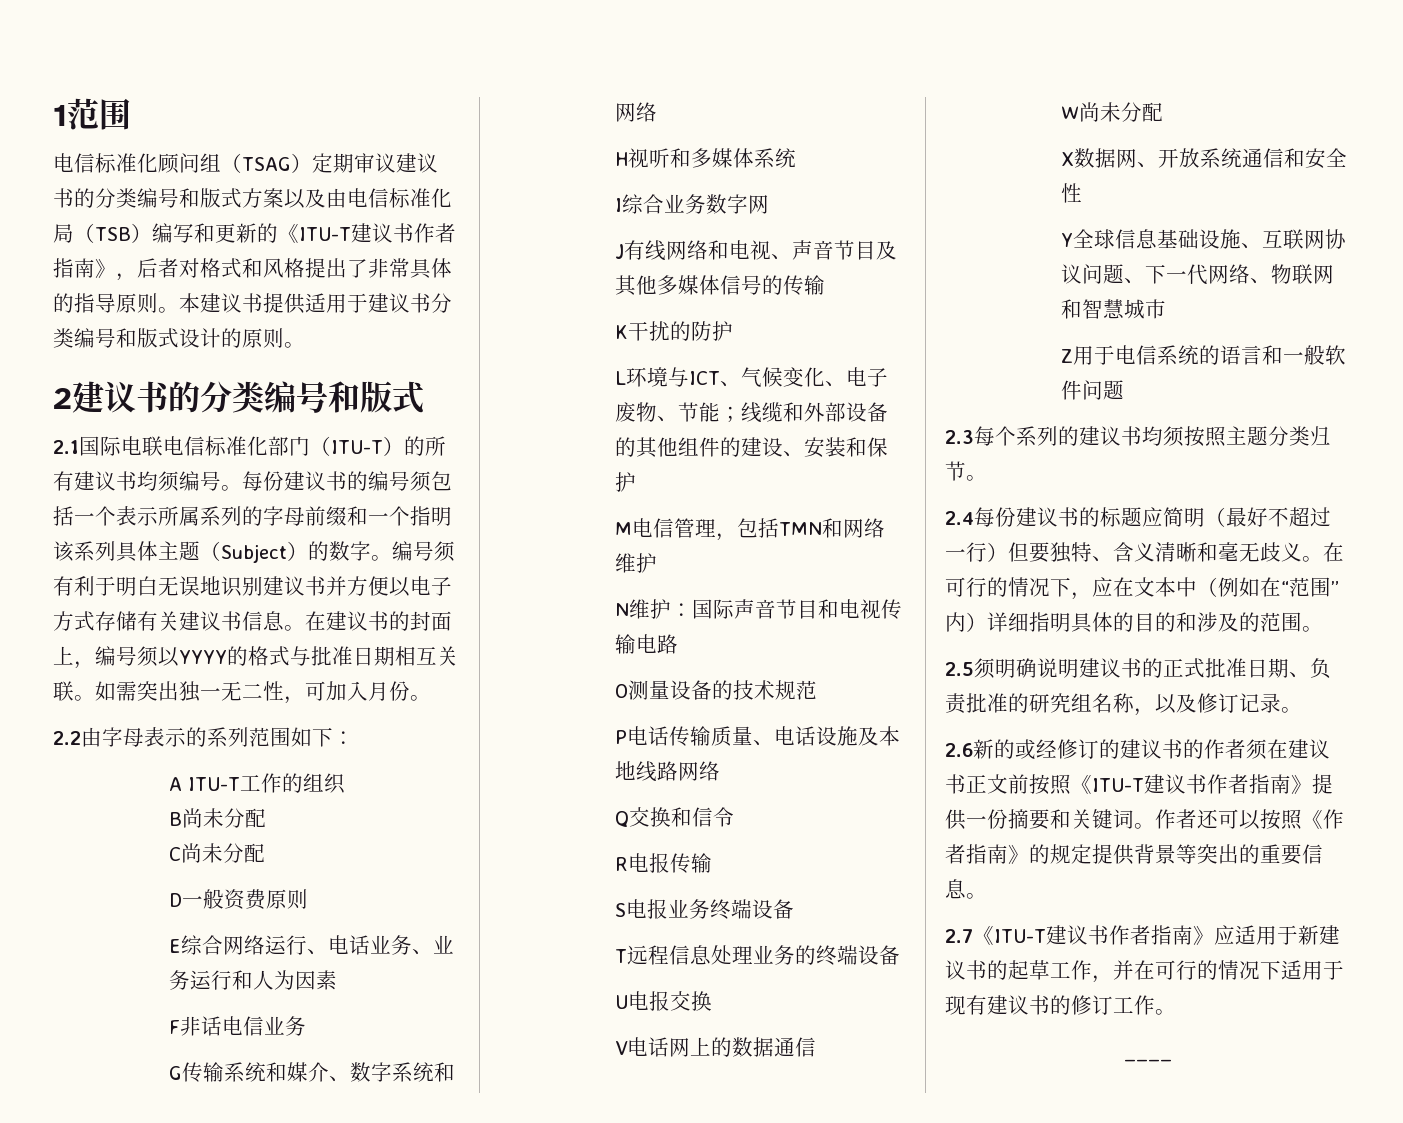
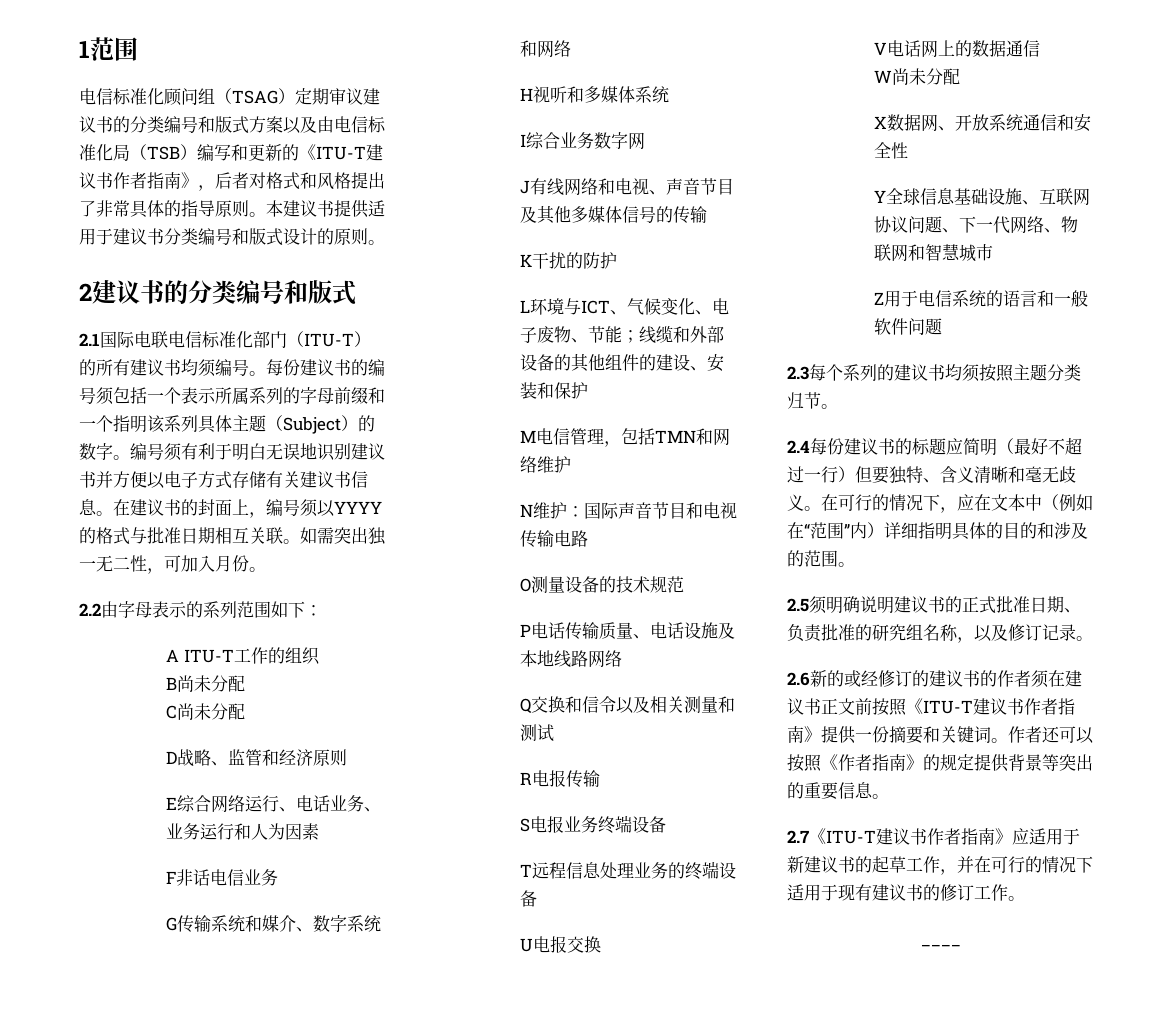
[182,889,267,910] 一般资费 -> [177,749,314,767] 战略、监管和经济
(735, 817) none -> [616,696,736,714] [520,724,555,742] 以及相关测量和测试

